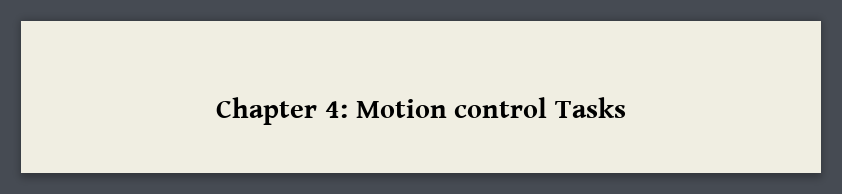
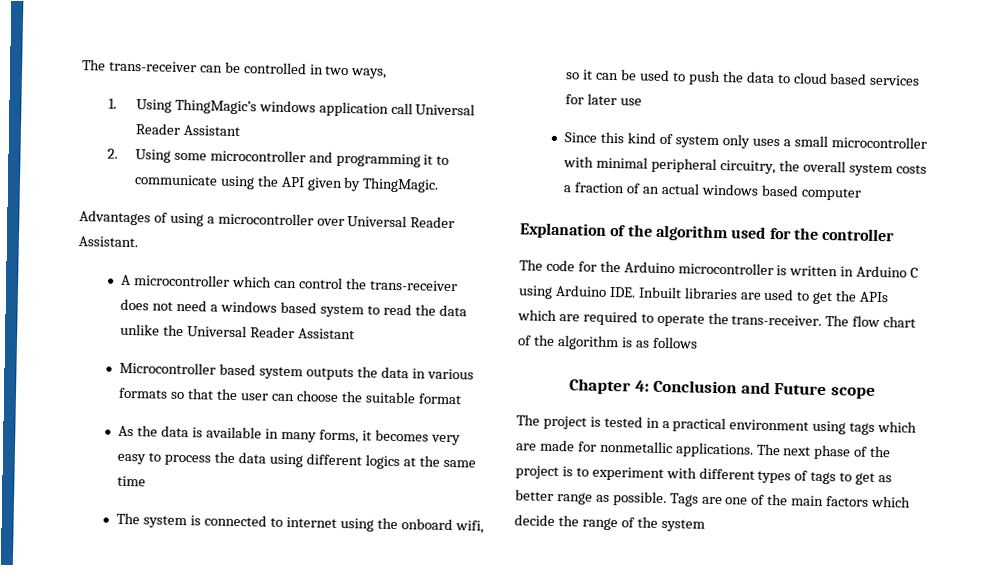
[216,97,626,125] Chapter 4: Motion control Tasks -> [82,59,388,79] [108,98,476,117] [134,123,241,137] [107,148,450,168] [133,174,440,193] [79,210,456,229] [78,236,138,248] [121,274,458,292] [120,298,467,318] [120,323,356,340] [119,361,474,381] [118,387,462,405] [118,425,461,446] [117,451,476,470] [117,475,147,487] [116,512,484,534] [565,69,921,86] [565,93,643,106] [564,131,927,149] [563,156,927,177] [563,182,861,201] [520,222,896,242] [519,259,920,278] [518,284,890,305] [517,309,917,328] [518,334,698,351] [569,378,876,399] [516,414,918,435] [516,439,892,460] [515,465,893,485] [515,489,912,508] [514,514,705,532] The trans-receiver can be controlled in two ways, // 1. Using ThingMagic’s windows application call Universal Reader Assistant // 2. Using some microcontroller and programming it to communicate using the API given by ThingMagic. // Advantages of using a microcontroller over Universal Reader Assistant. // A microcontroller which can control the trans-receiver does not need a windows based system to read the data unlike the Universal Reader Assistant // Microcontroller based system outputs the data in various formats so that the user can choose the suitable format // As the data is available in many forms, it becomes very easy to process the data using different logics at the same time // The system is connected to internet using the onboard wifi, so it can be used to push the data to cloud based services for later use // Since this kind of system only uses a small microcontroller with minimal peripheral circuitry, the overall system costs a fraction of an actual windows based computer // Explanation of the algorithm used for the controller // The code for the Arduino microcontroller is written in Arduino C using Arduino IDE. Inbuilt libraries are used to get the APIs which are required to operate the trans-receiver. The flow chart of the algorithm is as follows // Chapter 4: Conclusion and Future scope // The project is tested in a practical environment using tags which are made for nonmetallic applications. The next phase of the project is to experiment with different types of tags to get as better range as possible. Tags are one of the main factors which decide the range of the system

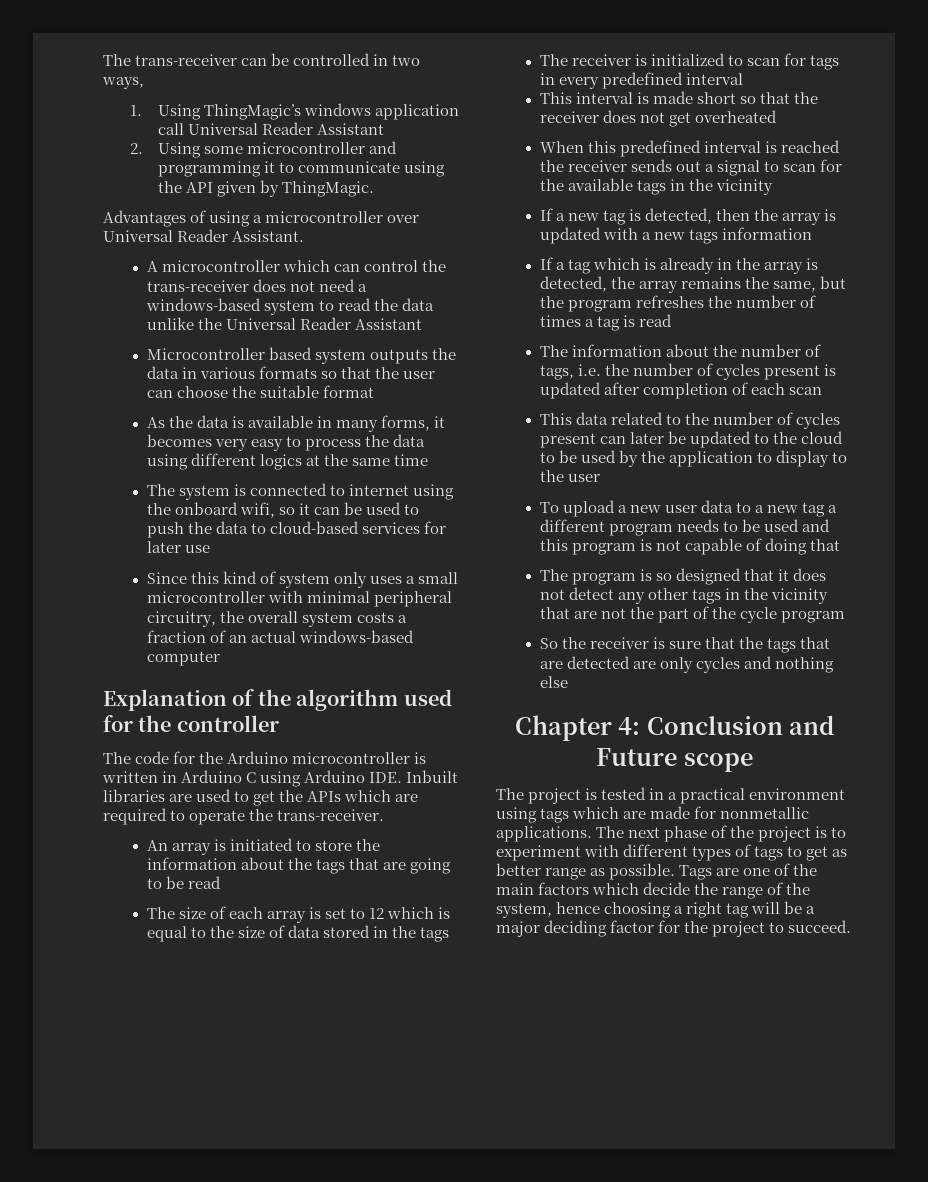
[220,300,317,314] windows based -> [145,298,261,311] windows-based
[792,72,868,85] cloud based -> [270,521,360,534] cloud-based
[700,183,799,197] windows based -> [299,630,415,643] windows-based
[825,315,917,328] [518,334,698,351] The flow chart of the algorithm is as follows -> [146,838,381,855] [146,857,452,874] [146,876,222,889] [146,906,451,923] [146,925,450,942] [539,53,840,70] [539,72,744,89] [539,91,819,104] [539,110,778,127] [539,140,841,157] [539,159,843,176] [539,178,774,195] [539,208,837,225] [539,227,813,244] [539,257,819,274] [539,276,847,293] [539,295,817,312] [539,314,673,331] [539,344,822,357] [539,363,837,380] [539,382,823,399] [539,412,841,429] [539,431,844,448] [539,450,848,467] [539,470,601,482] [539,500,838,517] [539,519,831,536] [539,538,841,555] [539,568,827,585] [539,587,829,604] [539,606,846,623] [539,637,831,653] [539,656,835,673] [539,676,568,688] // An array is initiated to store the information about the tags that are going to be read // The size of each array is set to 12 which is equal to the size of data stored in the tags // The receiver is initialized to scan for tags in every predefined interval // This interval is made short so that the receiver does not get overheated // When this predefined interval is reached the receiver sends out a signal to scan for the available tags in the vicinity // If a new tag is detected, then the array is updated with a new tags information // If a tag which is already in the array is detected, the array remains the same, but the program refreshes the number of times a tag is read // The information about the number of tags, i.e. the number of cycles present is updated after completion of each scan // This data related to the number of cycles present can later be updated to the cloud to be used by the application to display to the user // To upload a new user data to a new tag a different program needs to be used and this program is not capable of doing that // The program is so designed that it does not detect any other tags in the vicinity that are not the part of the cycle program // So the receiver is sure that the tags that are detected are only cycles and nothing else
[660,518,705,532] system -> [496,901,816,918] [496,920,852,937] system, hence choosing a right tag will be a major deciding factor for the project to succeed.

